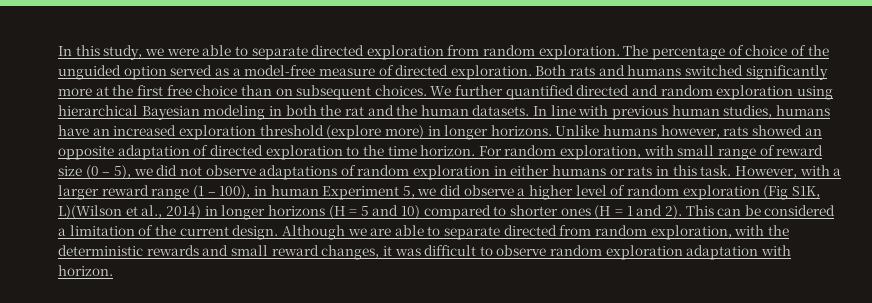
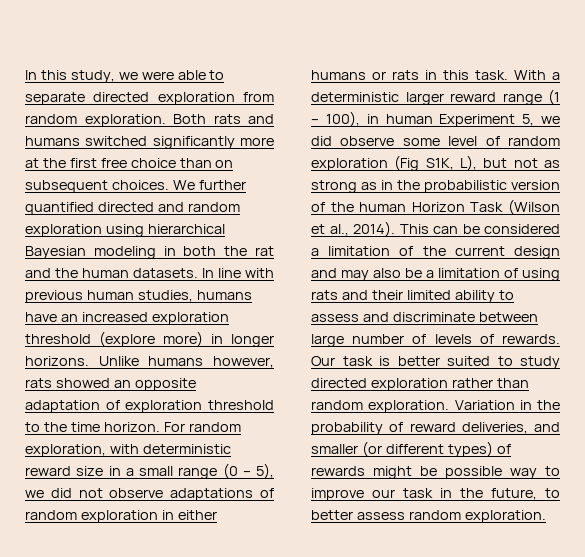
[623,45,829,60] [58,65,532,80] The percentage of choice of the unguided option served as a model-free measure of directed exploration. -> (166, 120) none
[209,145,343,160] directed exploration -> [125,400,274,413] exploration threshold
[677,145,824,160] [58,166,82,176] small range of reward size -> [142,444,231,454] [25,466,218,479] deterministic reward size in a small range
[734,165,842,178] However, with a -> [514,70,560,80] [311,92,399,102] With a deterministic
[517,185,574,200] a higher -> [402,138,440,146] some
[58,205,682,220] L)(Wilson et al., 2014) in longer horizons (H = 5 and 10) compared to shorter ones (H = 1 and 2). -> [460,155,560,171] [311,180,560,193] [311,199,560,215] [311,221,395,237] L), but not as strong as in the probabilistic version of the human Horizon Task (Wilson et al., 2014).
[232,225,789,240] [58,245,792,260] [58,265,113,276] design. Although we are able to separate directed from random exploration, with the deterministic rewards and small reward changes, it was difficult to observe random exploration adaptation with horizon. -> [514,246,560,259] [311,268,560,281] [311,290,514,303] [311,312,538,322] [311,334,560,347] [311,356,560,369] [311,378,529,391] [311,400,560,413] [311,422,560,435] [311,441,511,457] [311,466,560,479] [311,488,560,501] [311,510,546,523] design and may also be a limitation of using rats and their limited ability to assess and discriminate between large number of levels of rewards. Our task is better suited to study directed exploration rather than random exploration. Variation in the probability of reward deliveries, and smaller (or different types) of rewards might be possible way to improve our task in the future, to better assess random exploration.

